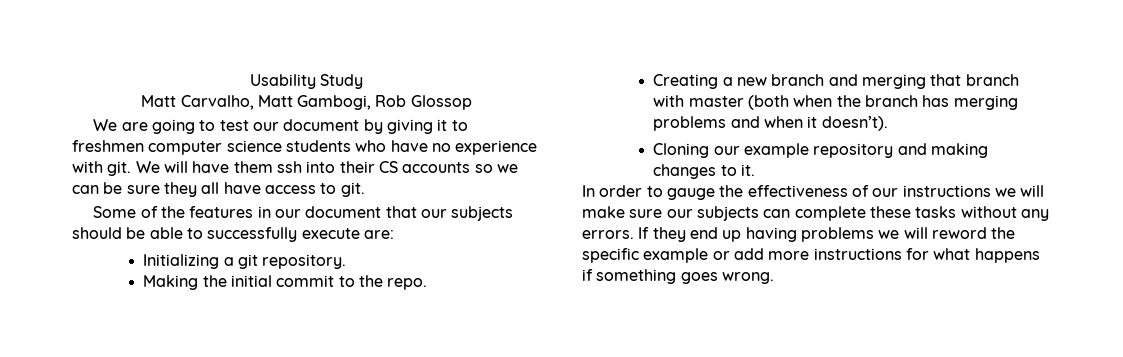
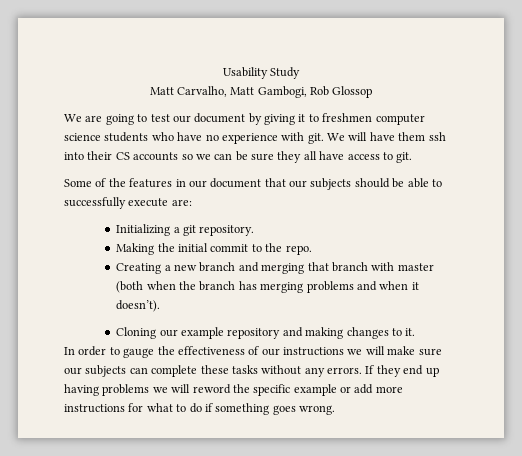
[974,248,1040,263] happens -> [176,403,202,413] to do

